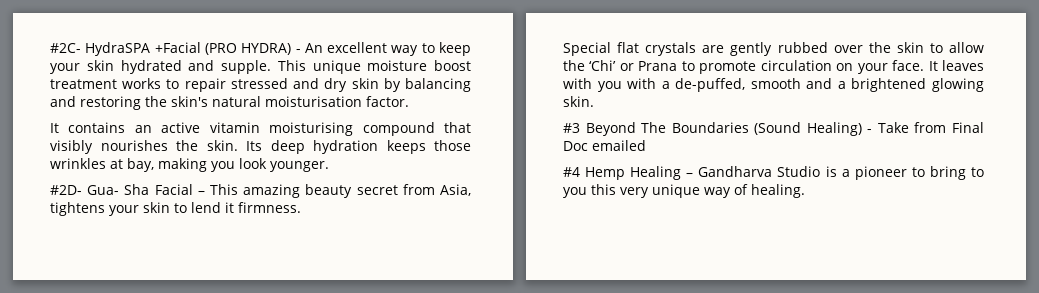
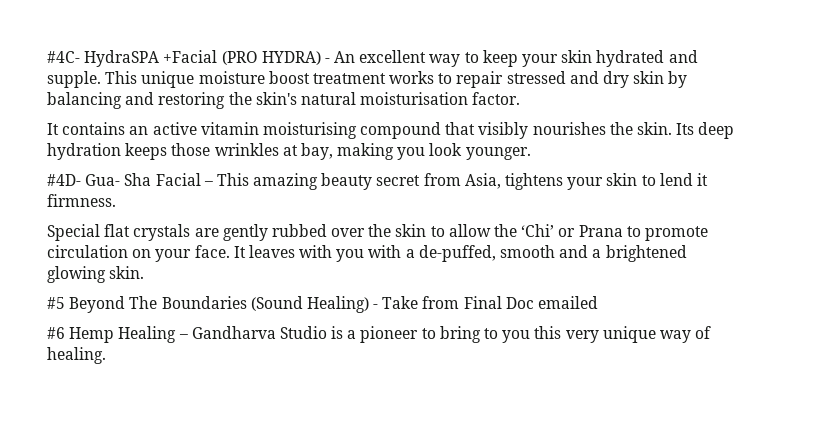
[50,43,81,53] #2C- -> [47,51,80,63] #4C-
[50,185,82,195] #2D- -> [47,174,81,186] #4D-
[563,123,580,133] #3 -> [47,297,65,309] #5
[563,167,580,177] #4 -> [47,327,65,339] #6

